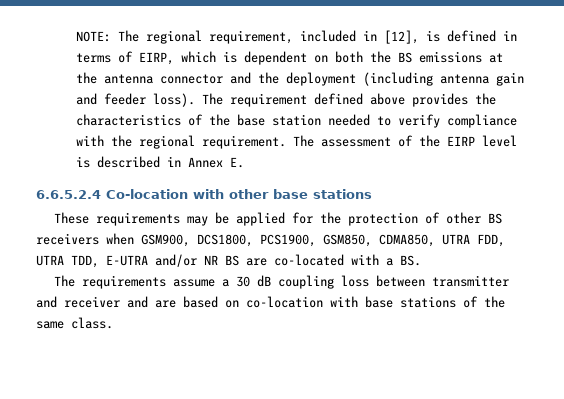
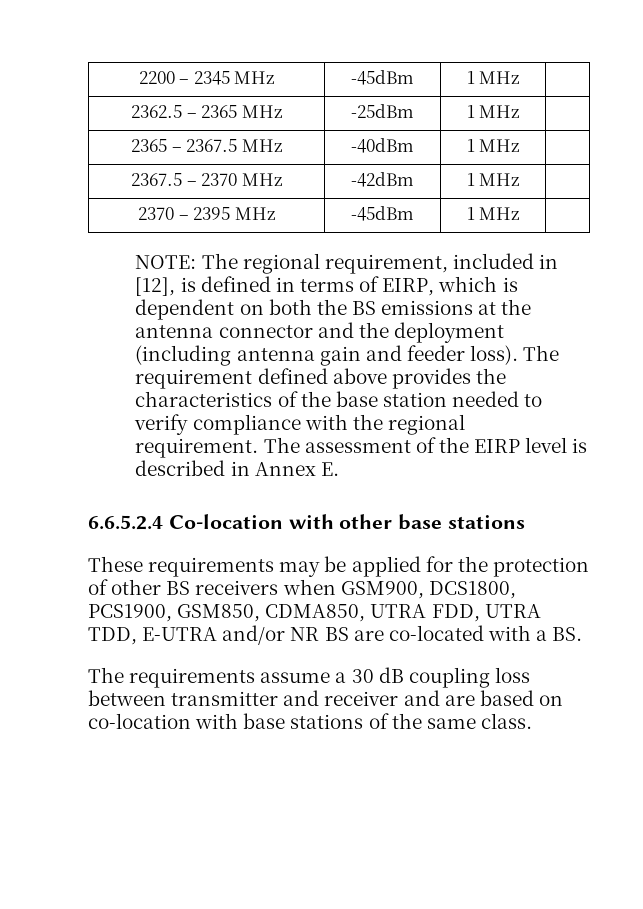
(75, 36) none -> [138,71,275,85] [351,70,414,85] [466,71,520,84] [131,105,282,118] [351,104,414,118] [466,105,520,118] [131,139,282,152] [351,138,414,153] [466,139,520,152] [131,173,282,186] [351,172,414,187] [466,173,520,186] [138,207,275,220] [351,206,414,221] [466,207,520,220] 2200 – 2345 MHz | -45dBm | 1 MHz | // 2362.5 – 2365 MHz | -25dBm | 1 MHz | // 2365 – 2367.5 MHz | -40dBm | 1 MHz | // 2367.5 – 2370 MHz | -42dBm | 1 MHz | // 2370 – 2395 MHz | -45dBm | 1 MHz | //

